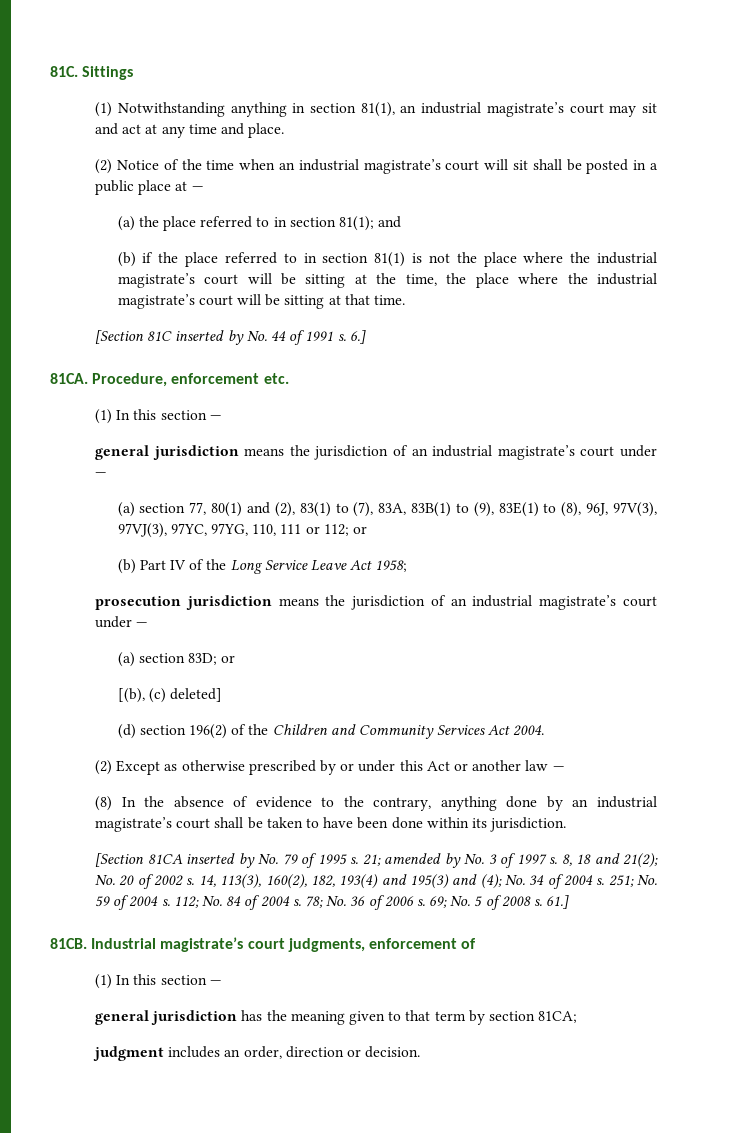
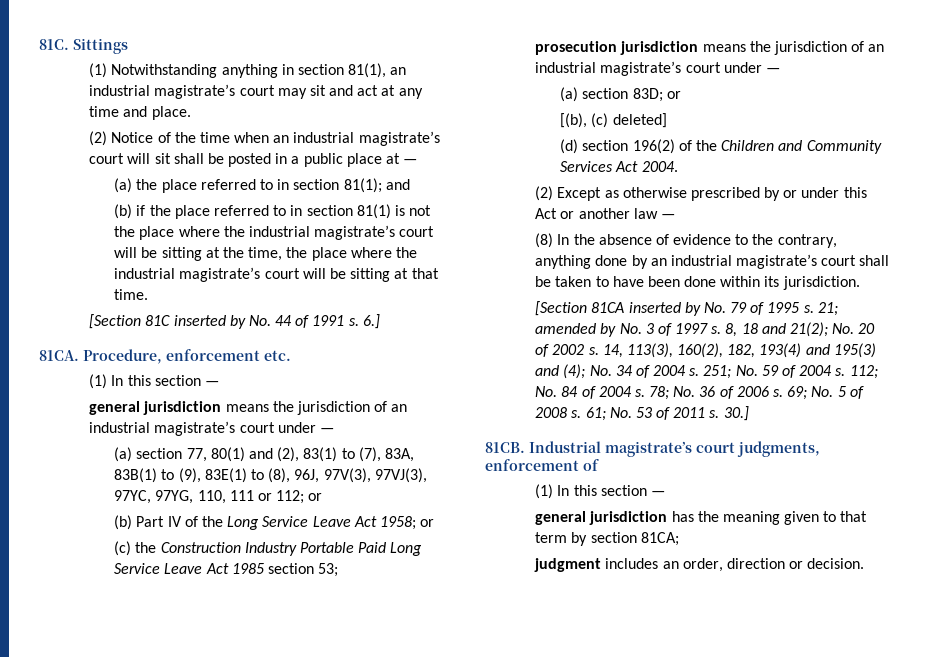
(408, 566) none -> [420,519,435,527] [114,541,423,556] [114,563,339,577] or // (c) the Construction Industry Portable Paid Long Service Leave Act 1985 section 53;
[546,895,570,909] 61.] -> [585,406,749,421] 61; No. 53 of 2011 s. 30.]

